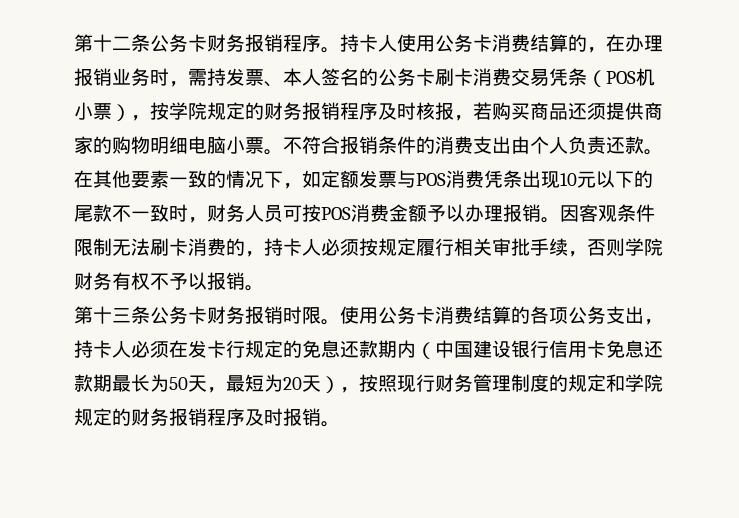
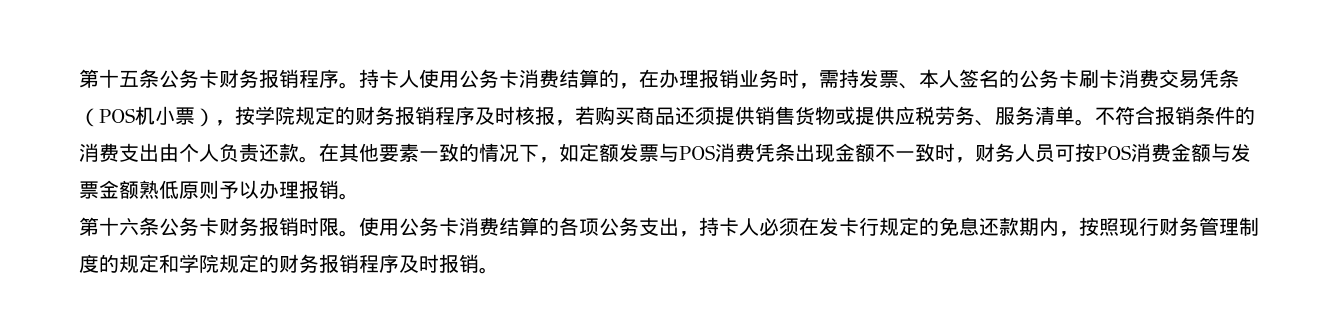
[74,34,131,52] 第十二 -> [79,69,139,88] 第十五
[644,102,663,120] [74,136,264,154] 商家的购物明细电脑小票 -> [755,106,1075,126] 销售货物或提供应税劳务、服务清单
[560,170,653,188] [74,204,112,222] 10元以下的尾款 -> [835,143,875,162] 金额
(427, 213) none -> [1211,143,1251,162] [79,180,219,199] 与发票金额熟低原则
[560,204,655,222] [74,238,663,257] [74,272,264,291] [74,306,131,324] 因客观条件限制无法刷卡消费的，持卡人必须按规定履行相关审批手续，否则学院财务有权不予以报销。 // 第十三 -> [79,217,139,236] // 第十六
[416,340,663,359] [74,374,340,393] （中国建设银行信用卡免息还款期最长为50天，最短为20天） -> (1059, 226) none

